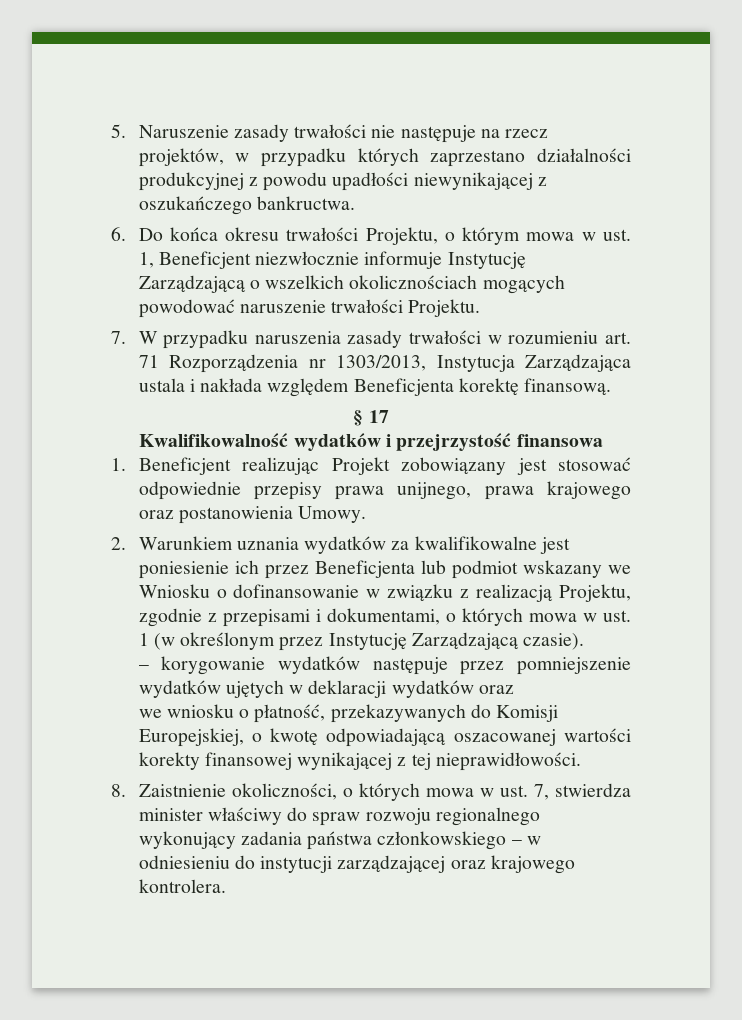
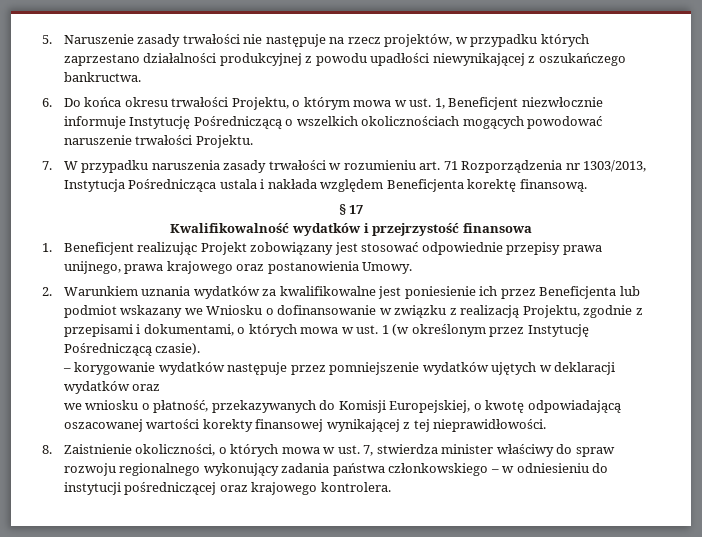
[138,275,246,293] Zarządzającą -> [193,116,282,129] Pośredniczącą
[525,354,631,372] Zarządzająca -> [128,179,217,192] Pośrednicząca
[411,632,519,650] Zarządzającą -> [63,343,152,356] Pośredniczącą
[337,855,446,873] zarządzającej -> [124,482,217,495] pośredniczącej

